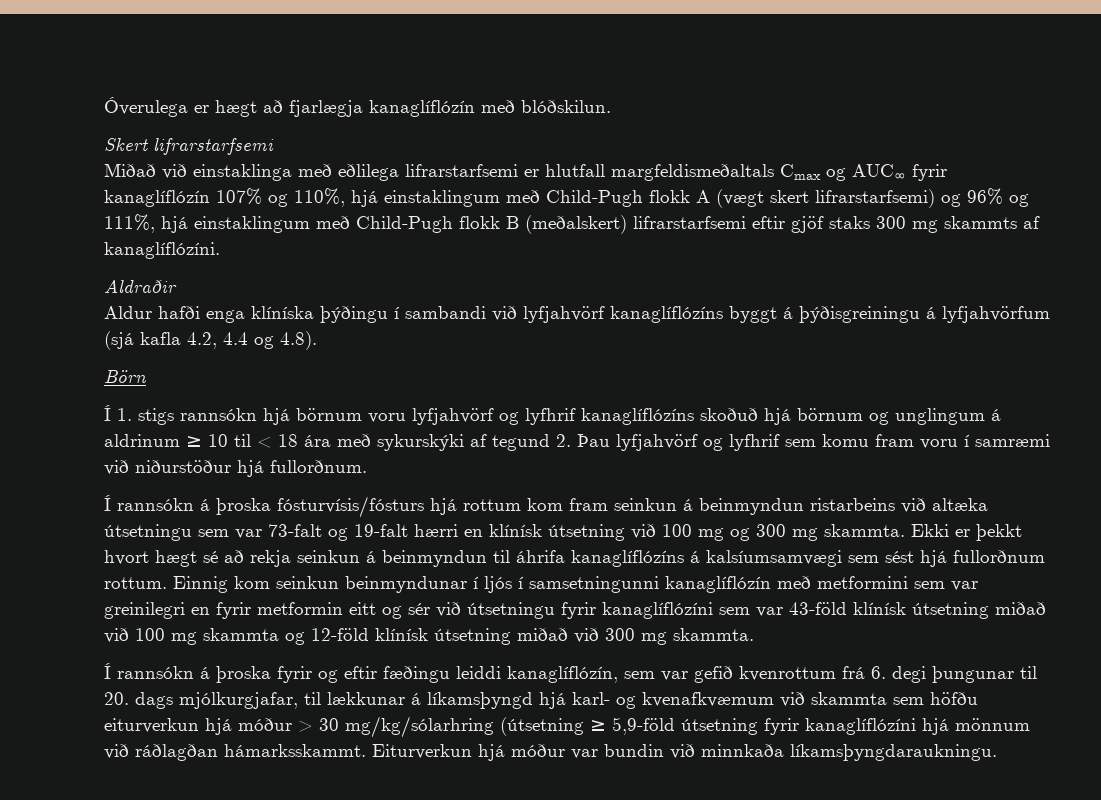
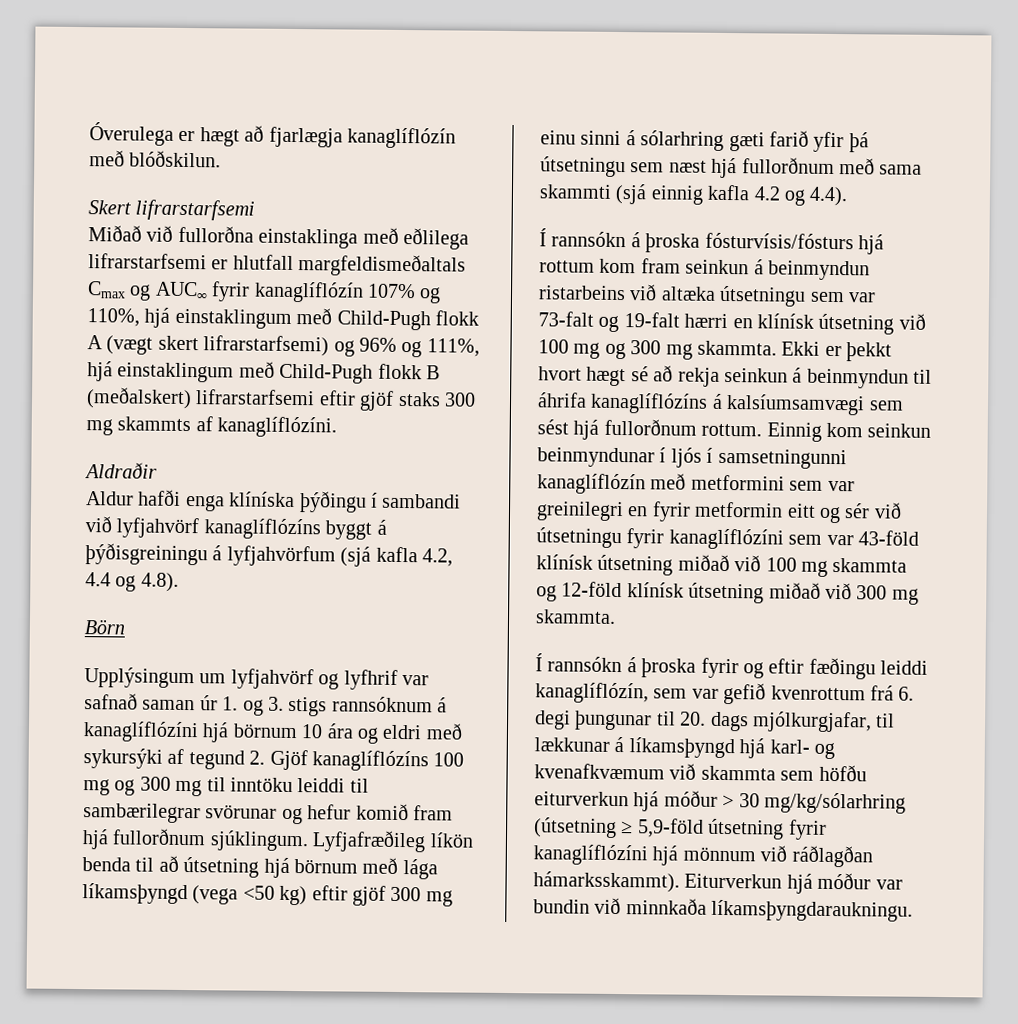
(187, 171) none -> [177,225,254,243] fullorðna
[104,405,1001,425] [104,434,1050,451] [104,460,367,477] Í 1. stigs rannsókn hjá börnum voru lyfjahvörf og lyfhrif kanaglíflózíns skoðuð hjá börnum og unglingum á aldrinum ≥ 10 til < 18 ára með sykurskýki af tegund 2. Þau lyfjahvörf og lyfhrif sem komu fram voru í samræmi við niðurstöður hjá fullorðnum. -> [84,667,429,690] [84,693,448,717] [83,721,463,744] [83,748,465,772] [83,776,369,797] [83,803,453,825] [82,828,474,853] [82,855,438,880] [82,883,453,907] [540,130,869,153] [540,156,923,179] [539,183,849,207] Upplýsingum um lyfjahvörf og lyfhrif var safnað saman úr 1. og 3. stigs rannsóknum á kanaglíflózíni hjá börnum 10 ára og eldri með sykursýki af tegund 2. Gjöf kanaglíflózíns 100 mg og 300 mg til inntöku leiddi til sambærilegrar svörunar og hefur komið fram hjá fullorðnum sjúklingum. Lyfjafræðileg líkön benda til að útsetning hjá börnum með lága líkamsþyngd (vega <50 kg) eftir gjöf 300 mg einu sinni á sólarhring gæti farið yfir þá útsetningu sem næst hjá fullorðnum með sama skammti (sjá einnig kafla 4.2 og 4.4).
[224,744,366,757] hámarksskammt. -> [533,871,680,893] hámarksskammt).

